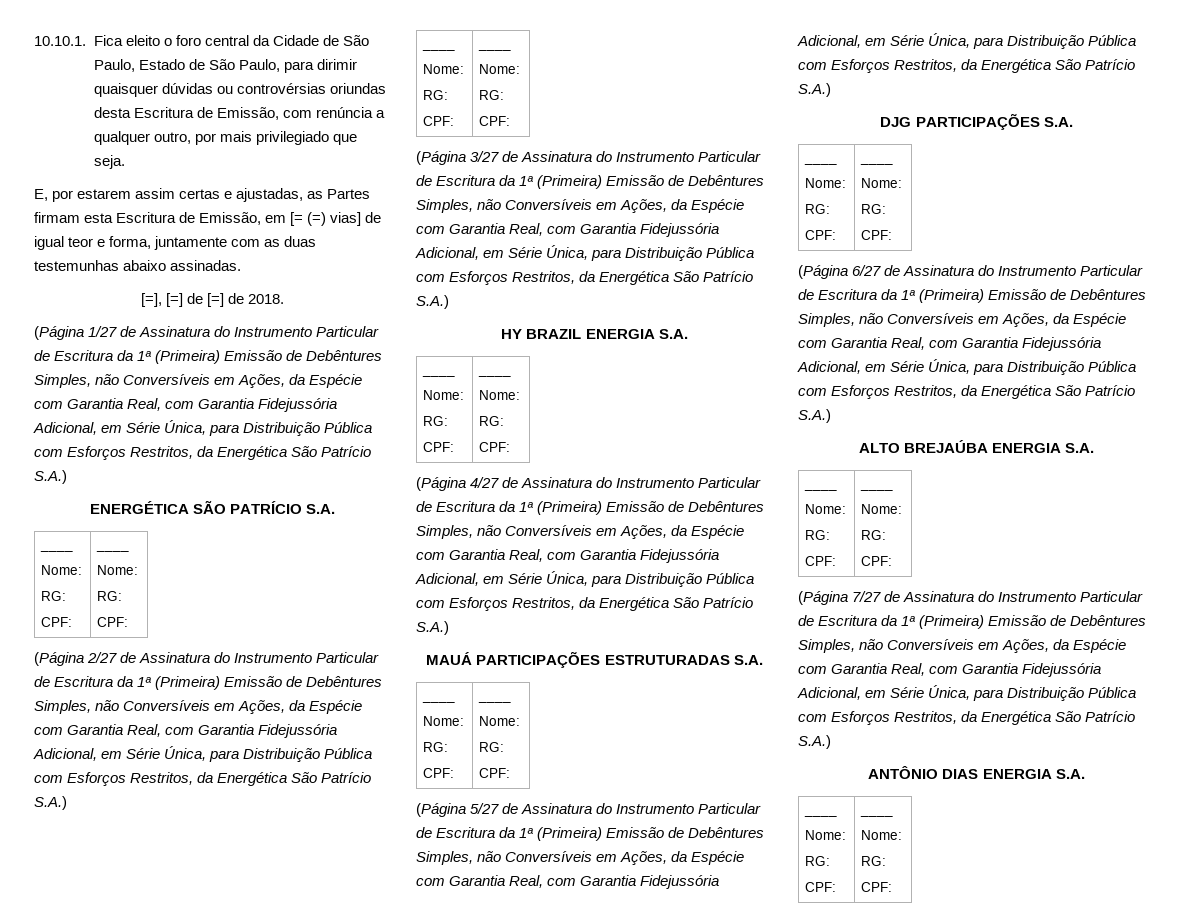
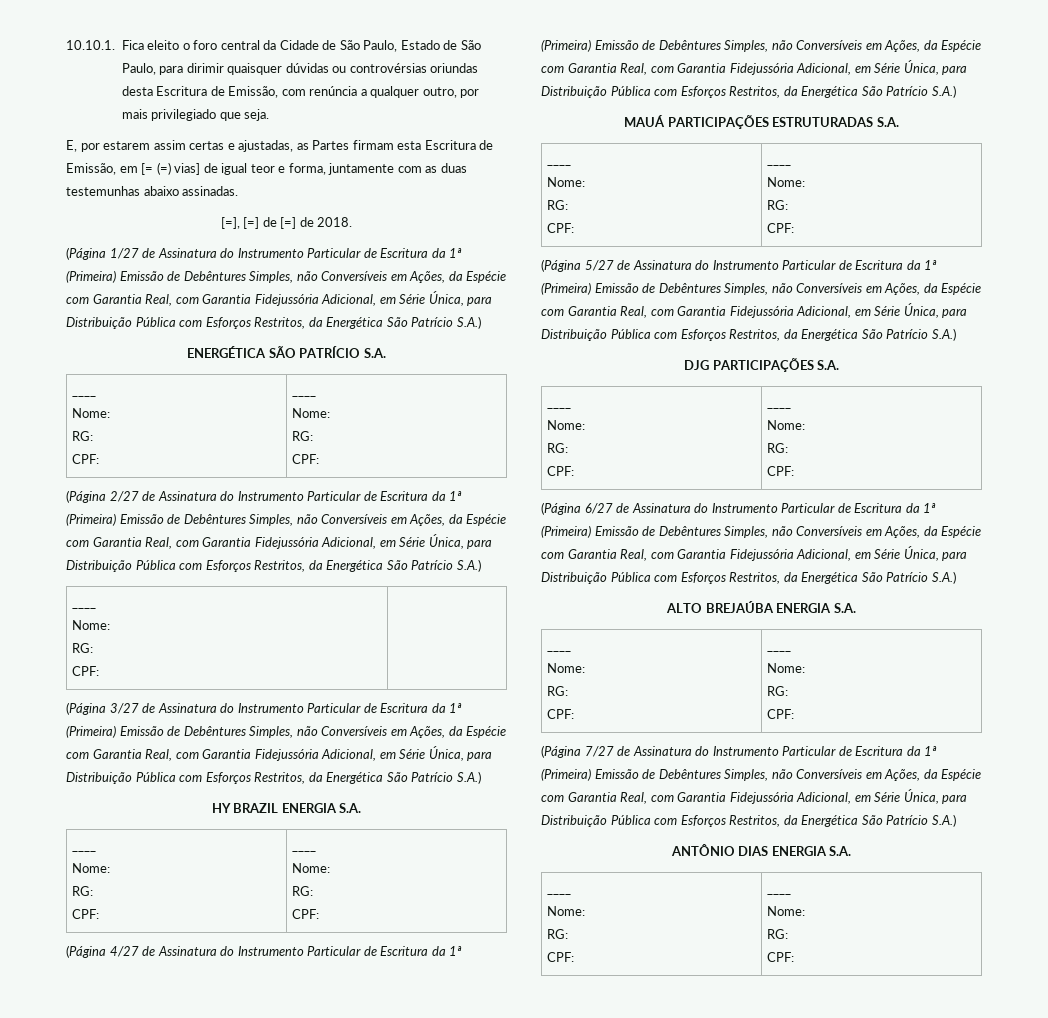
[478,48,512,51] [479,64,521,74] [479,90,505,100] [479,116,511,126] ____ // Nome: // RG: // CPF: -> (100, 671) none

